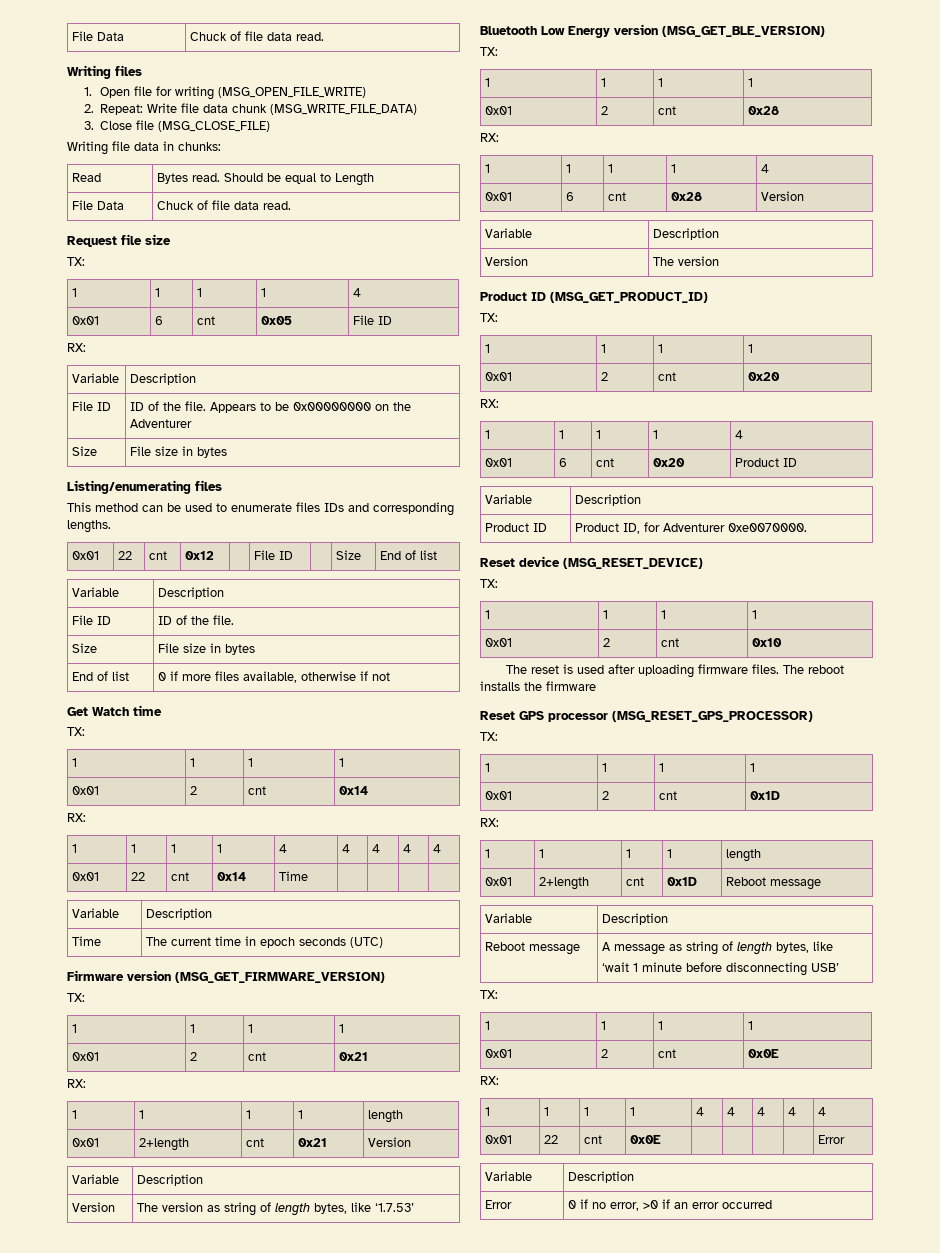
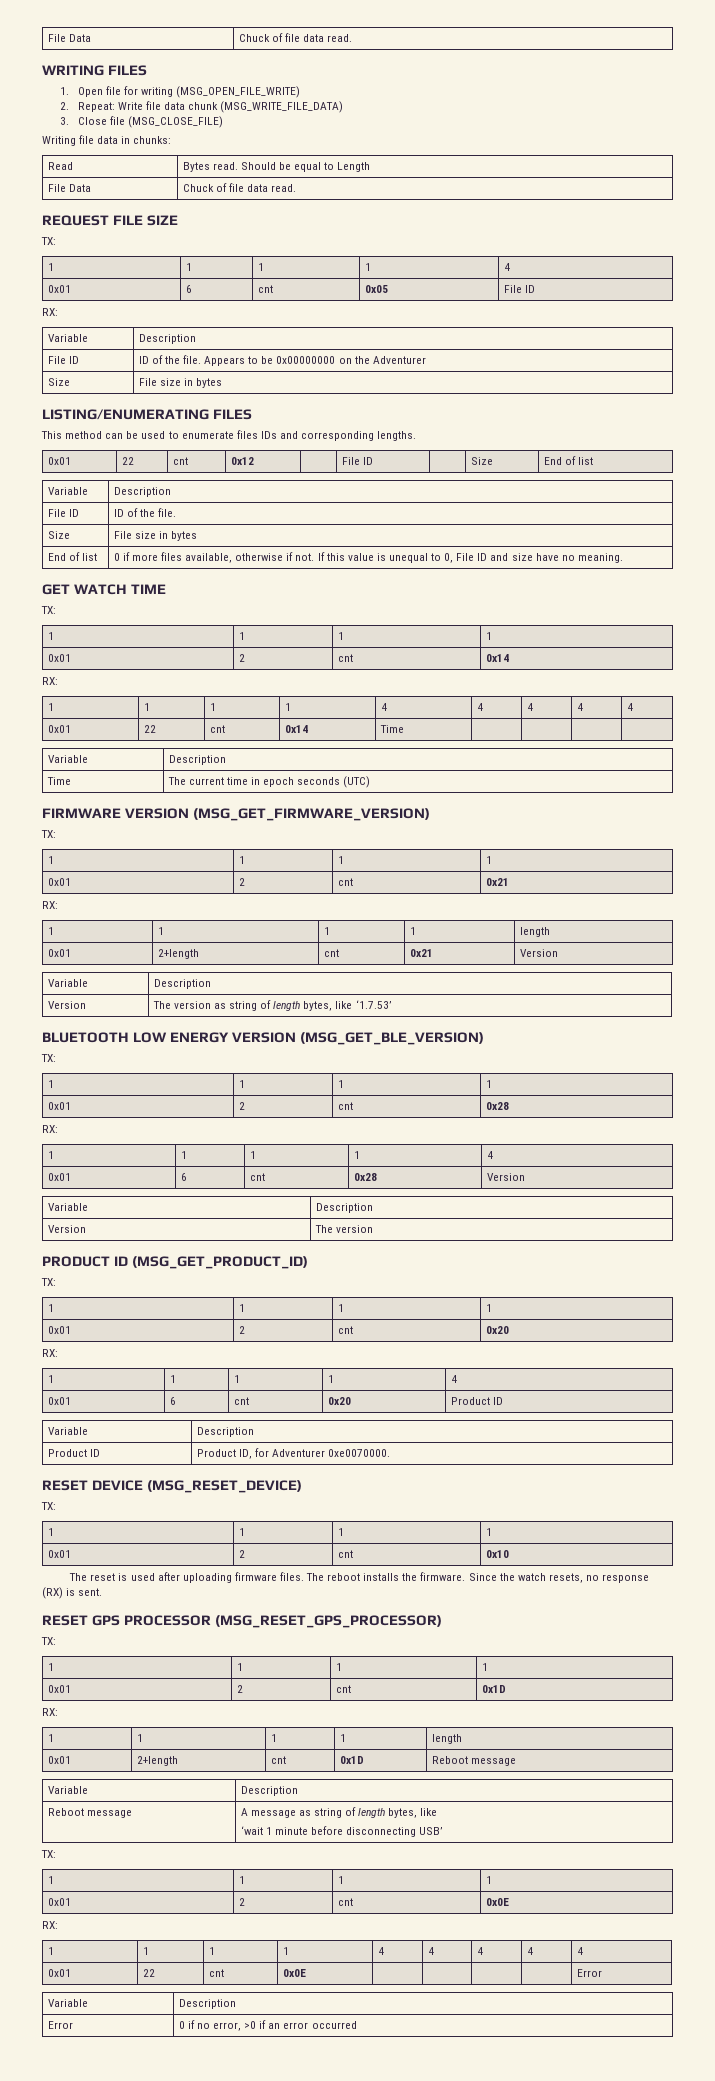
[72,31,125,41] [190,31,325,41] [67,65,142,79] File Data | Chuck of file data read. // Writing files -> [47,34,91,42] [238,33,353,42] [42,65,147,76] File Data | Chuck of file data read. // WRITING FILES
[67,234,171,247] Request file size -> [42,215,178,226] REQUEST FILE SIZE
[67,480,222,494] Listing/enumerating files -> [42,409,252,420] LISTING/ENUMERATING FILES
[372,672,391,681] [67,705,162,716] not // Get Watch time -> [295,552,623,563] [42,584,166,595] not. If this value is unequal to 0, File ID and size have no meaning. // GET WATCH TIME
[67,970,171,981] Firmware version -> [42,808,189,819] FIRMWARE VERSION
[480,24,658,38] Bluetooth Low Energy version -> [42,1032,296,1043] BLUETOOTH LOW ENERGY VERSION
[480,292,527,301] Product -> [42,1256,110,1267] PRODUCT
[480,556,560,567] Reset device -> [42,1480,143,1491] RESET DEVICE
[546,681,596,691] [480,711,608,722] firmware // Reset GPS processor -> [420,1572,650,1583] [42,1587,103,1599] [42,1615,211,1626] firmware. Since the watch resets, no response (RX) is sent. // RESET GPS PROCESSOR

